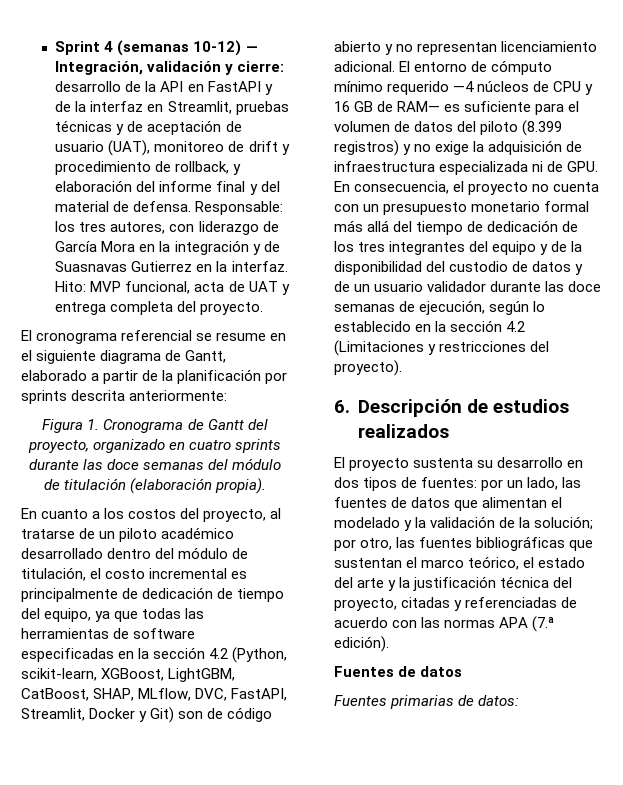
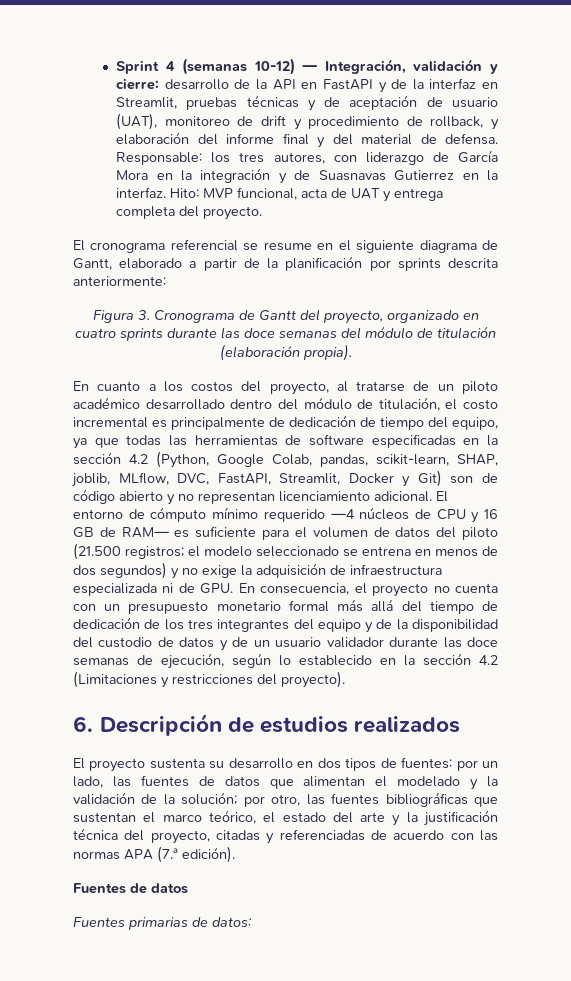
[87,419,100,430] 1. -> [137,310,150,320] 3.
[21,668,236,682] [21,688,135,701] scikit-learn, XGBoost, LightGBM, CatBoost, SHAP, -> [217,454,498,467] [72,473,110,487] Google Colab, pandas, scikit-learn, SHAP, joblib,
[522,120,563,136] [334,140,399,156] (8.399 registros) -> [73,543,498,560] [73,562,167,579] (21.500 registros; el modelo seleccionado se entrena en menos de dos segundos)

